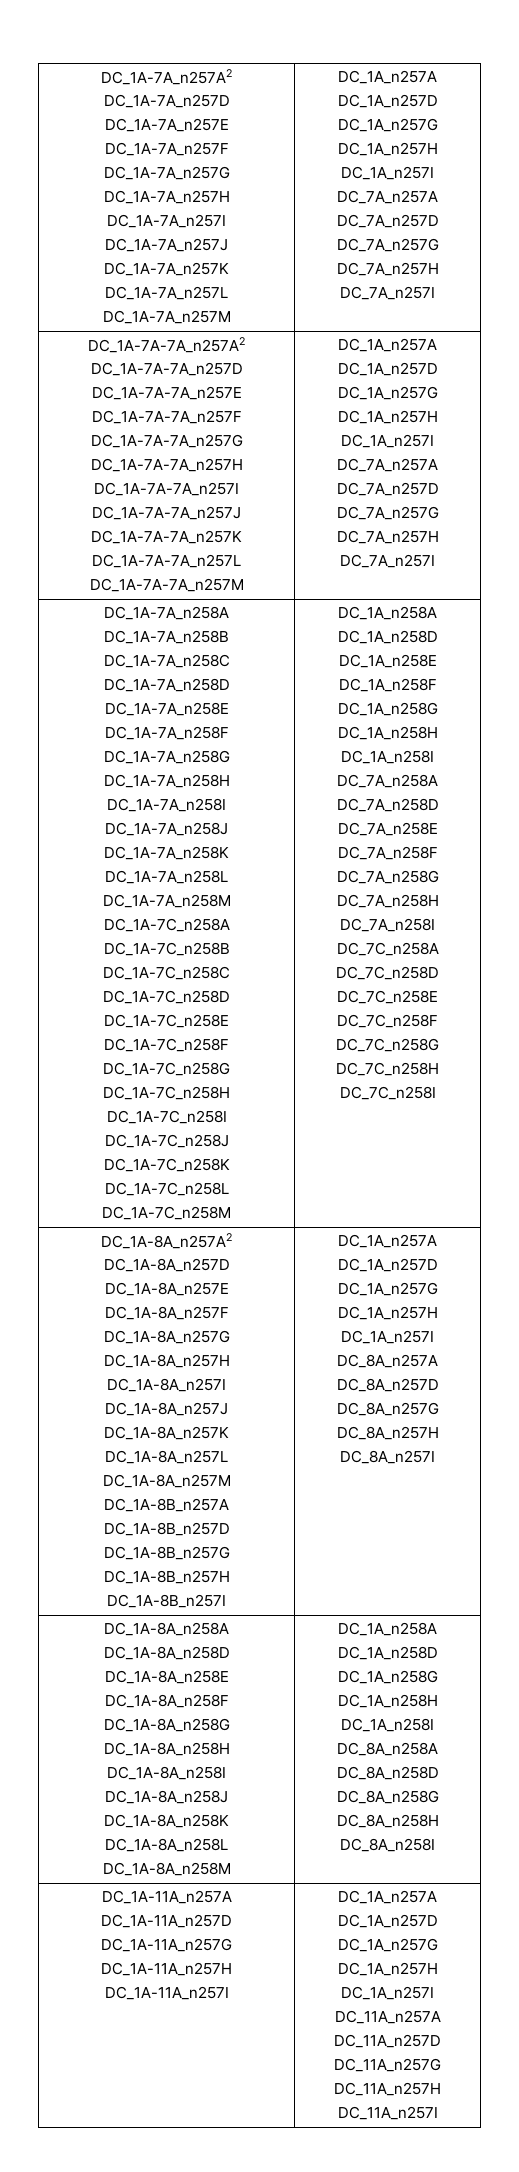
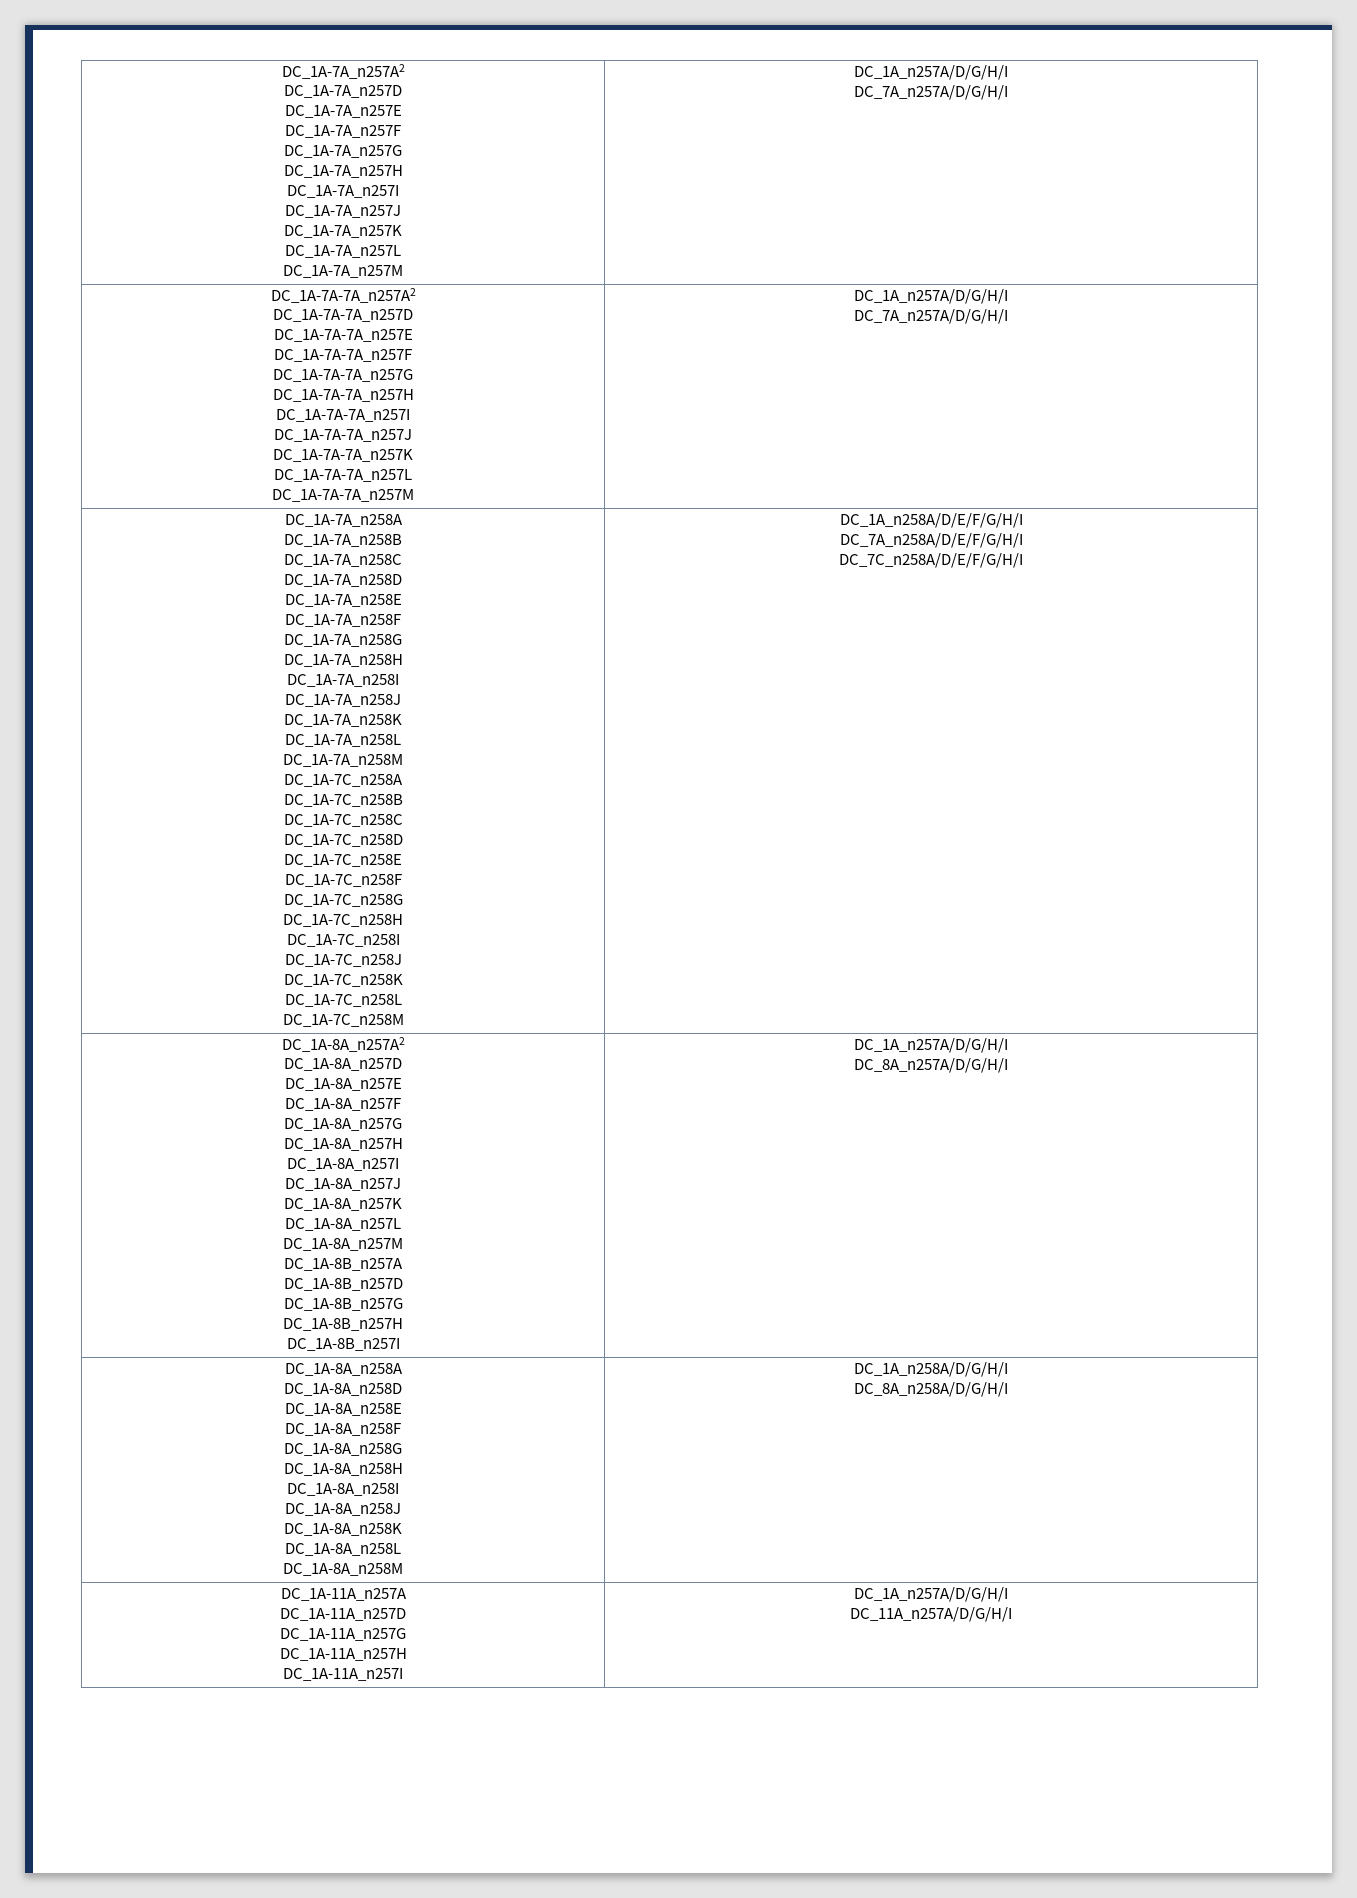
[338,70,437,84] [337,94,438,108] [337,118,438,132] [337,142,438,156] [341,166,434,180] [337,190,438,204] [336,214,439,228] [336,238,439,252] [336,262,439,276] [340,286,435,300] DC_1A_n257A // DC_1A_n257D // DC_1A_n257G // DC_1A_n257H // DC_1A_n257I // DC_7A_n257A // DC_7A_n257D // DC_7A_n257G // DC_7A_n257H // DC_7A_n257I -> [853,65,1008,80] [853,85,1008,100] DC_1A_n257A/D/G/H/I // DC_7A_n257A/D/G/H/I
[338,338,437,352] [337,362,438,376] [337,386,438,400] [337,410,438,424] [341,434,434,448] [337,458,438,472] [336,482,439,496] [336,506,439,520] [336,530,439,544] [340,554,435,568] DC_1A_n257A // DC_1A_n257D // DC_1A_n257G // DC_1A_n257H // DC_1A_n257I // DC_7A_n257A // DC_7A_n257D // DC_7A_n257G // DC_7A_n257H // DC_7A_n257I -> [853,289,1008,304] [853,309,1008,324] DC_1A_n257A/D/G/H/I // DC_7A_n257A/D/G/H/I
[338,606,437,620] [337,630,438,644] [338,654,437,668] [338,678,437,692] [337,702,438,716] [337,726,438,740] [341,750,434,764] [337,774,438,788] [336,798,439,812] [337,822,438,836] [337,846,438,860] [336,870,439,884] [336,894,439,908] [340,918,435,932] [336,942,439,956] [336,966,439,980] [337,990,438,1004] [337,1014,438,1028] [336,1038,439,1052] [336,1062,439,1076] [339,1086,436,1100] DC_1A_n258A // DC_1A_n258D // DC_1A_n258E // DC_1A_n258F // DC_1A_n258G // DC_1A_n258H // DC_1A_n258I // DC_7A_n258A // DC_7A_n258D // DC_7A_n258E // DC_7A_n258F // DC_7A_n258G // DC_7A_n258H // DC_7A_n258I // DC_7C_n258A // DC_7C_n258D // DC_7C_n258E // DC_7C_n258F // DC_7C_n258G // DC_7C_n258H // DC_7C_n258I -> [839,513,1023,528] [839,533,1023,548] [838,553,1023,568] DC_1A_n258A/D/E/F/G/H/I // DC_7A_n258A/D/E/F/G/H/I // DC_7C_n258A/D/E/F/G/H/I
[338,1234,437,1248] [337,1258,438,1272] [337,1282,438,1296] [337,1306,438,1320] [341,1330,434,1344] [337,1354,438,1368] [336,1378,439,1392] [336,1402,439,1416] [336,1426,439,1440] [340,1450,435,1464] DC_1A_n257A // DC_1A_n257D // DC_1A_n257G // DC_1A_n257H // DC_1A_n257I // DC_8A_n257A // DC_8A_n257D // DC_8A_n257G // DC_8A_n257H // DC_8A_n257I -> [853,1038,1008,1053] [853,1058,1008,1073] DC_1A_n257A/D/G/H/I // DC_8A_n257A/D/G/H/I
[338,1622,437,1636] [337,1646,438,1660] [337,1670,438,1684] [337,1694,438,1708] [341,1718,434,1732] [337,1742,438,1756] [336,1766,439,1780] [336,1790,439,1804] [336,1814,439,1828] [340,1838,435,1852] DC_1A_n258A // DC_1A_n258D // DC_1A_n258G // DC_1A_n258H // DC_1A_n258I // DC_8A_n258A // DC_8A_n258D // DC_8A_n258G // DC_8A_n258H // DC_8A_n258I -> [853,1362,1008,1377] [853,1382,1008,1397] DC_1A_n258A/D/G/H/I // DC_8A_n258A/D/G/H/I
[338,1890,437,1904] [337,1914,438,1928] [337,1938,438,1952] [337,1962,438,1976] [341,1986,434,2000] [334,2010,441,2024] [334,2034,441,2048] [334,2058,441,2072] [334,2082,441,2096] [337,2106,438,2120] DC_1A_n257A // DC_1A_n257D // DC_1A_n257G // DC_1A_n257H // DC_1A_n257I // DC_11A_n257A // DC_11A_n257D // DC_11A_n257G // DC_11A_n257H // DC_11A_n257I -> [853,1587,1008,1602] [849,1607,1012,1622] DC_1A_n257A/D/G/H/I // DC_11A_n257A/D/G/H/I

